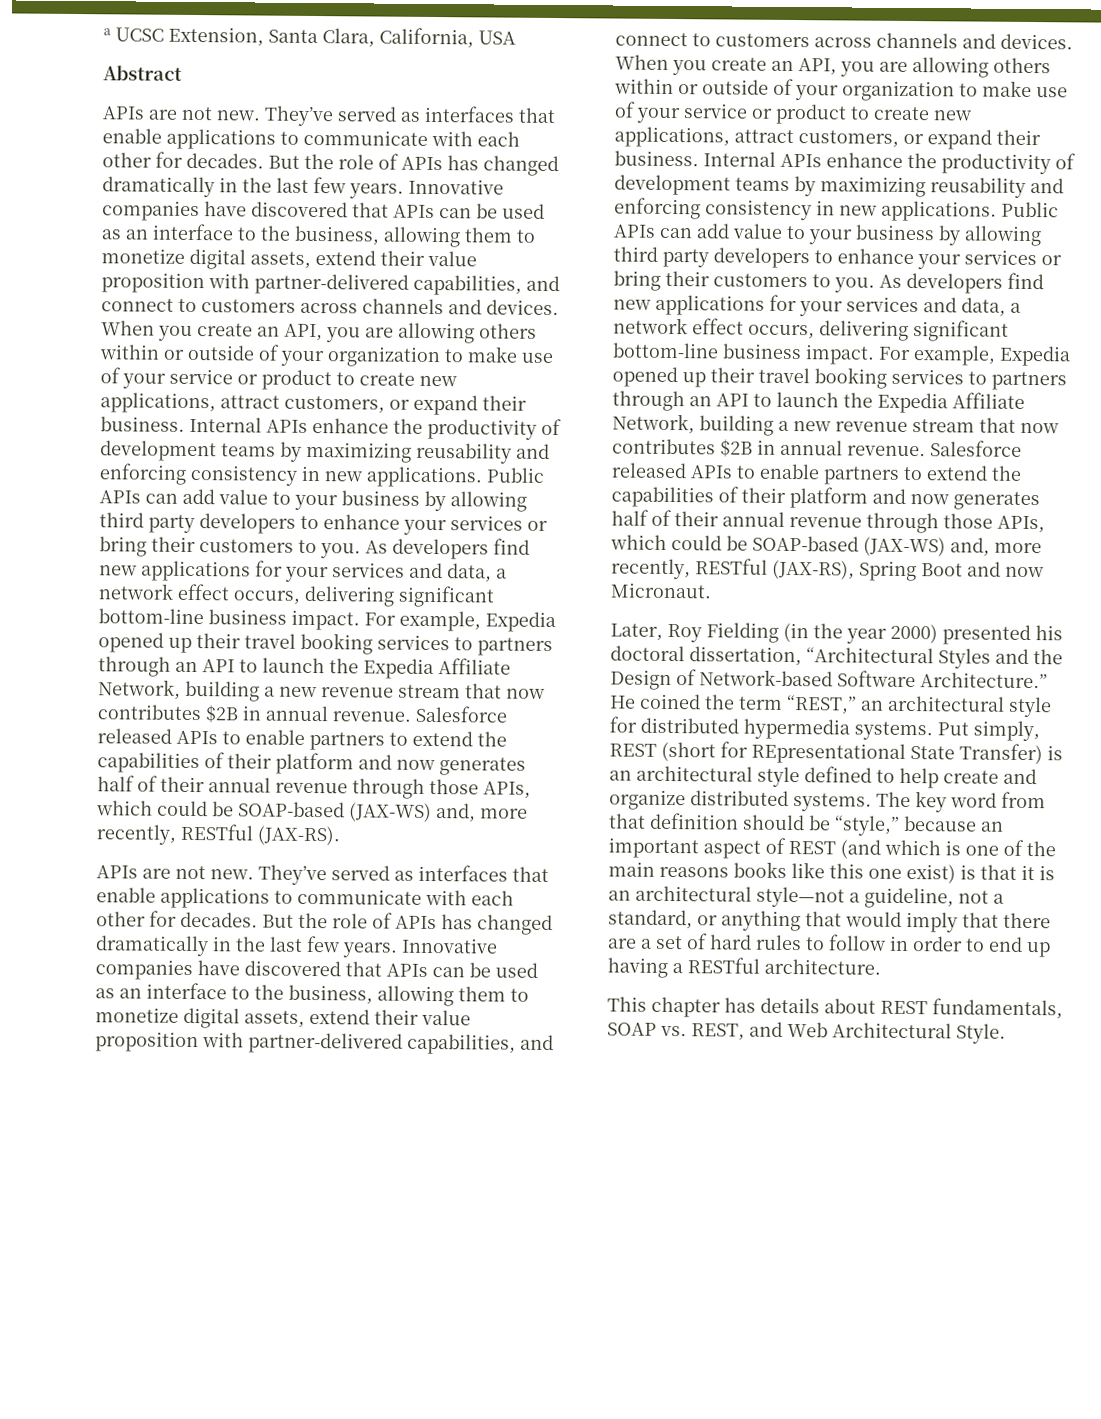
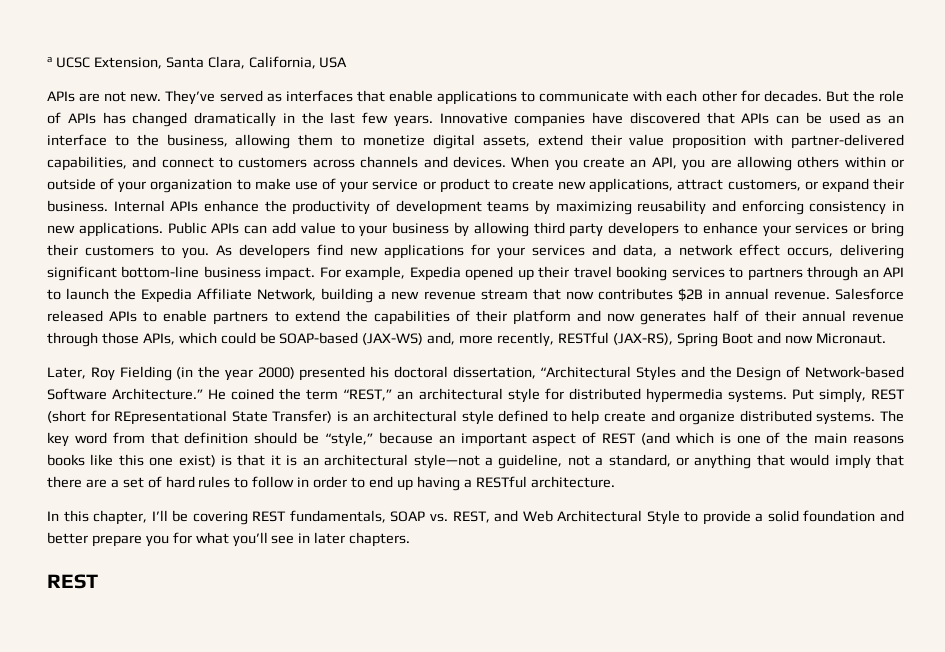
[103,65,182,81] [102,105,556,127] [102,128,520,150] [102,151,559,177] [102,176,504,199] [102,200,545,222] [101,223,536,248] [101,248,477,270] [101,272,560,296] [101,298,559,316] [101,320,537,344] [99,344,553,368] [100,367,457,391] [100,392,527,416] [100,416,562,440] [100,440,550,464] [99,463,545,488] [99,488,527,512] [99,512,548,536] [99,536,530,560] [99,560,507,583] [98,583,495,608] [98,608,556,633] [98,632,553,657] [98,656,511,680] [98,679,545,702] [97,704,508,723] [97,728,507,751] [97,752,526,776] [97,775,531,799] [96,800,528,823] [96,823,341,846] // Abstract // APIs are not new. They’ve served as interfaces that enable applications to communicate with each other for decades. But the role of APIs has changed dramatically in the last few years. Innovative companies have discovered that APIs can be used as an interface to the business, allowing them to monetize digital assets, extend their value proposition with partner-delivered capabilities, and connect to customers across channels and devices. When you create an API, you are allowing others within or outside of your organization to make use of your service or product to create new applications, attract customers, or expand their business. Internal APIs enhance the productivity of development teams by maximizing reusability and enforcing consistency in new applications. Public APIs can add value to your business by allowing third party developers to enhance your services or bring their customers to you. As developers find new applications for your services and data, a network effect occurs, delivering significant bottom-line business impact. For example, Expedia opened up their travel booking services to partners through an API to launch the Expedia Affiliate Network, building a new revenue stream that now contributes $2B in annual revenue. Salesforce released APIs to enable partners to extend the capabilities of their platform and now generates half of their annual revenue through those APIs, which could be SOAP-based (JAX-WS) and, more recently, RESTful (JAX-RS). -> (348, 62) none
[607,996,876,1018] This chapter has details about -> [47,510,248,525] In this chapter, I’ll be covering
[956,1023,1006,1044] Style. -> [646,510,904,525] [47,532,411,547] [47,574,98,589] Style to provide a solid foundation and better prepare you for what you’ll see in later chapters. // REST

